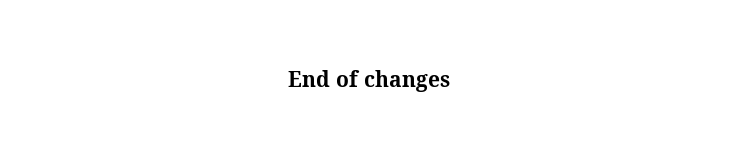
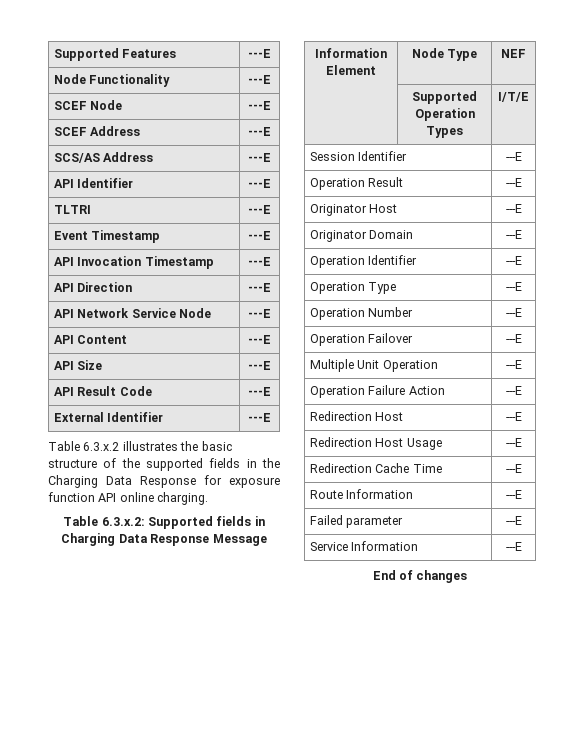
(288, 78) none -> [53,48,177,61] [248,49,271,58] [53,74,171,87] [248,75,271,84] [53,100,123,110] [248,101,271,110] [53,126,141,136] [248,127,271,136] [53,152,154,163] [248,153,271,162] [53,178,134,188] [248,179,271,188] [53,205,91,214] [248,205,271,214] [53,230,161,243] [248,231,271,240] [53,256,214,269] [248,257,271,266] [53,282,133,292] [248,283,271,292] [53,308,211,318] [248,309,271,318] [53,335,128,344] [248,335,271,344] [53,360,103,370] [248,361,271,370] [53,386,152,396] [248,387,271,396] [53,412,164,422] [248,413,271,422] [48,441,232,451] [48,458,280,471] [48,475,280,488] [48,492,209,505] [63,516,265,529] [61,533,267,546] [315,48,387,58] [326,65,376,75] [411,48,478,61] [501,49,526,58] [412,91,477,104] [414,108,475,121] [426,126,463,138] [498,92,529,102] [309,151,408,161] [505,152,522,161] [309,177,404,190] [505,178,522,187] [309,204,398,216] [505,204,522,213] [309,230,414,242] [505,230,522,239] [309,255,418,268] [505,256,522,265] [309,282,397,294] [505,282,522,291] [309,307,414,320] [505,308,522,317] [309,333,414,346] [505,334,522,343] [309,359,438,372] [505,360,522,369] [309,385,445,398] [505,386,522,395] [309,411,404,421] [505,412,522,421] [309,437,442,450] [505,438,522,447] [309,463,442,473] [505,464,522,473] [309,489,414,499] [505,490,522,499] [309,515,404,528] [505,516,522,525] [309,541,419,551] [505,542,522,551] Supported Features | ---E // Node Functionality | ---E // SCEF Node | ---E // SCEF Address | ---E // SCS/AS Address | ---E // API Identifier | ---E // TLTRI | ---E // Event Timestamp | ---E // API Invocation Timestamp | ---E // API Direction | ---E // API Network Service Node | ---E // API Content | ---E // API Size | ---E // API Result Code | ---E // External Identifier | ---E // Table 6.3.x.2 illustrates the basic structure of the supported fields in the Charging Data Response for exposure function API online charging. // Table 6.3.x.2: Supported fields in Charging Data Response Message // Information Element | Node Type | NEF // | Supported Operation Types | I/T/E // Session Identifier | ---E // Operation Result | ---E // Originator Host | ---E // Originator Domain | ---E // Operation Identifier | ---E // Operation Type | ---E // Operation Number | ---E // Operation Failover | ---E // Multiple Unit Operation | ---E // Operation Failure Action | ---E // Redirection Host | ---E // Redirection Host Usage | ---E // Redirection Cache Time | ---E // Route Information | ---E // Failed parameter | ---E // Service Information | ---E //

